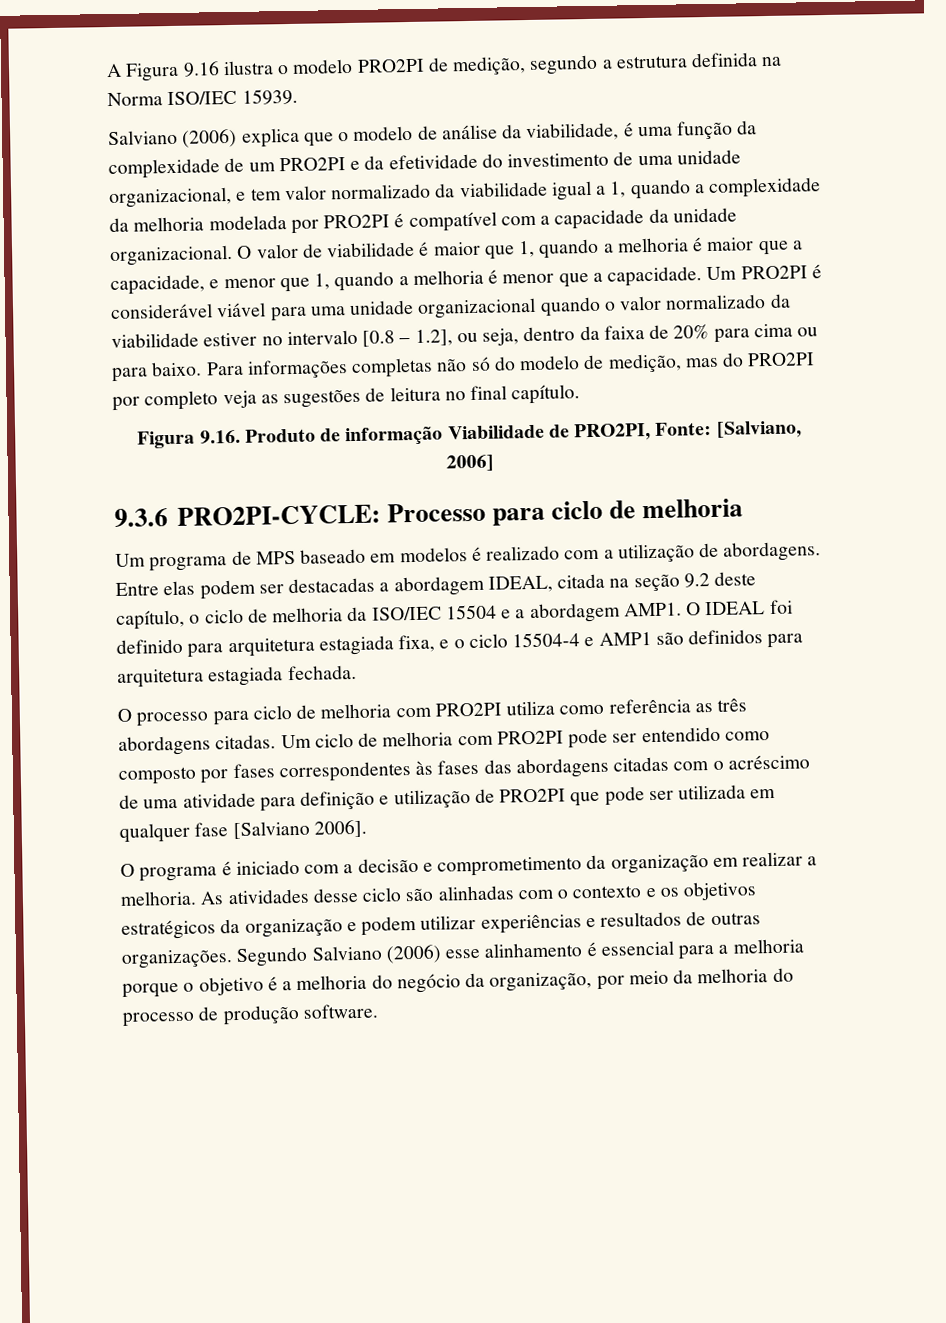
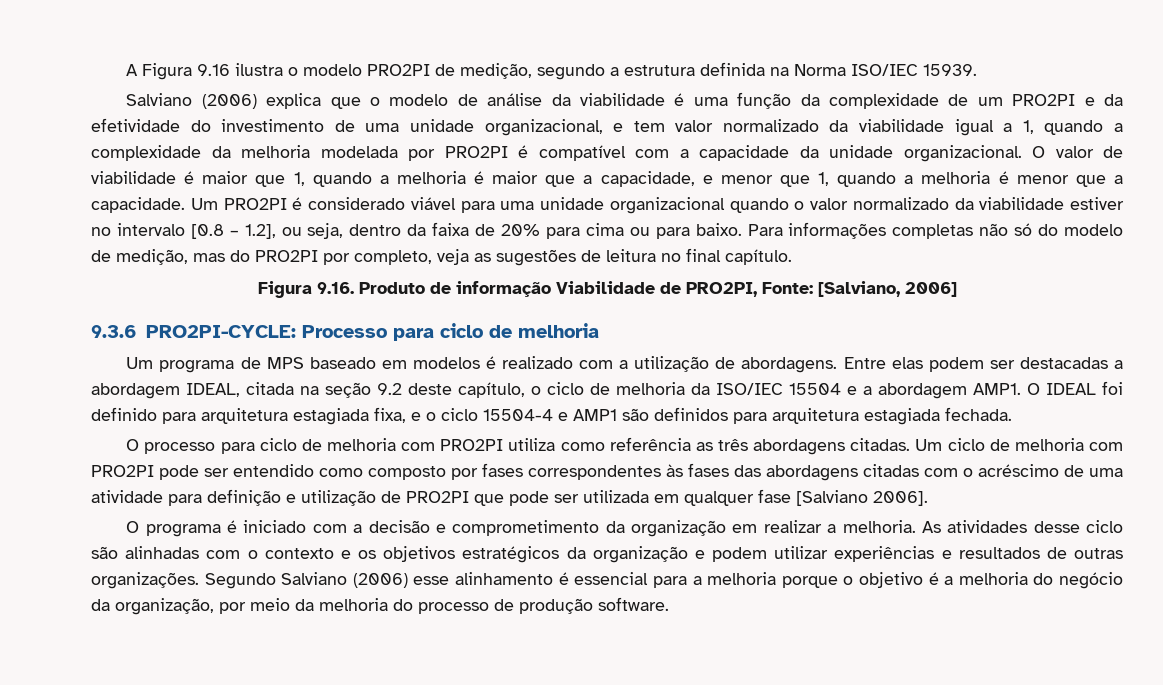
[526,122,620,142] viabilidade, -> [579,93,665,106] viabilidade
[110,303,213,320] considerável -> [308,197,405,210] considerado
[144,390,219,411] completo -> [354,250,432,265] completo,

